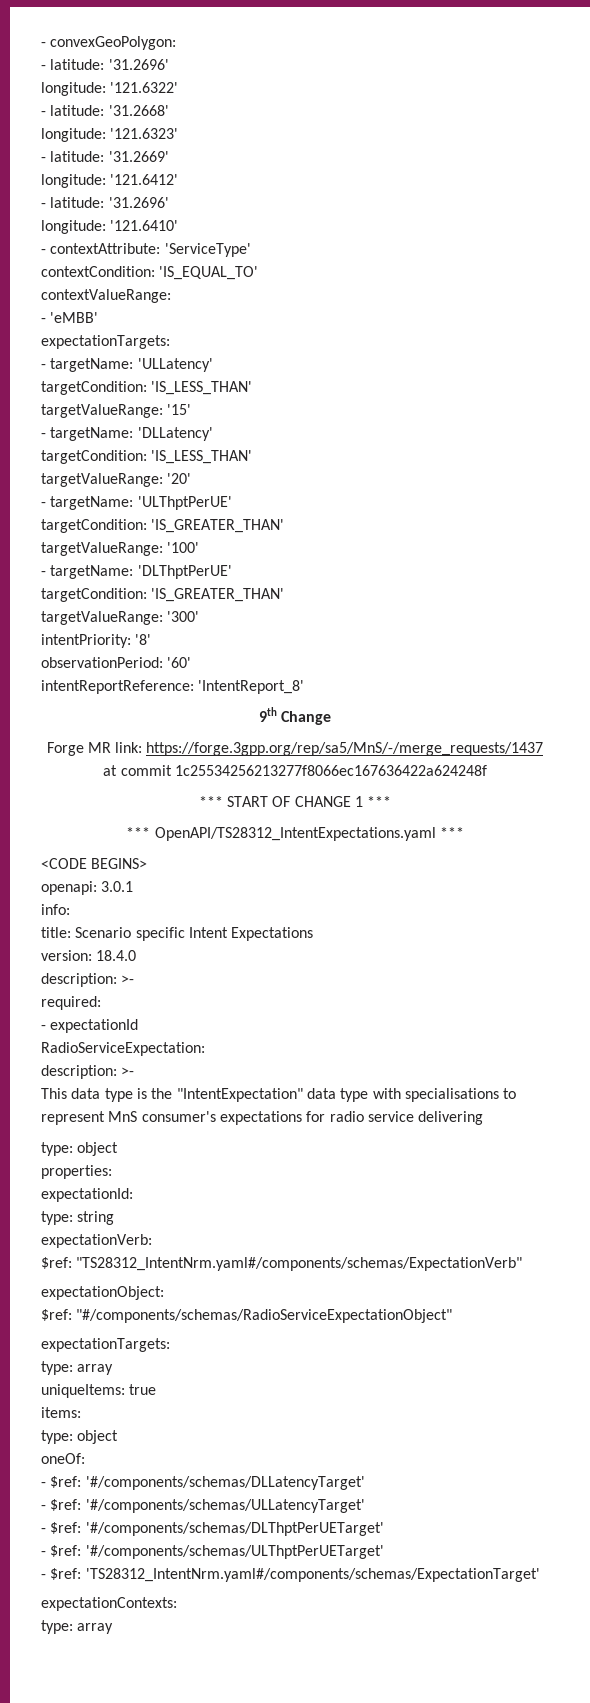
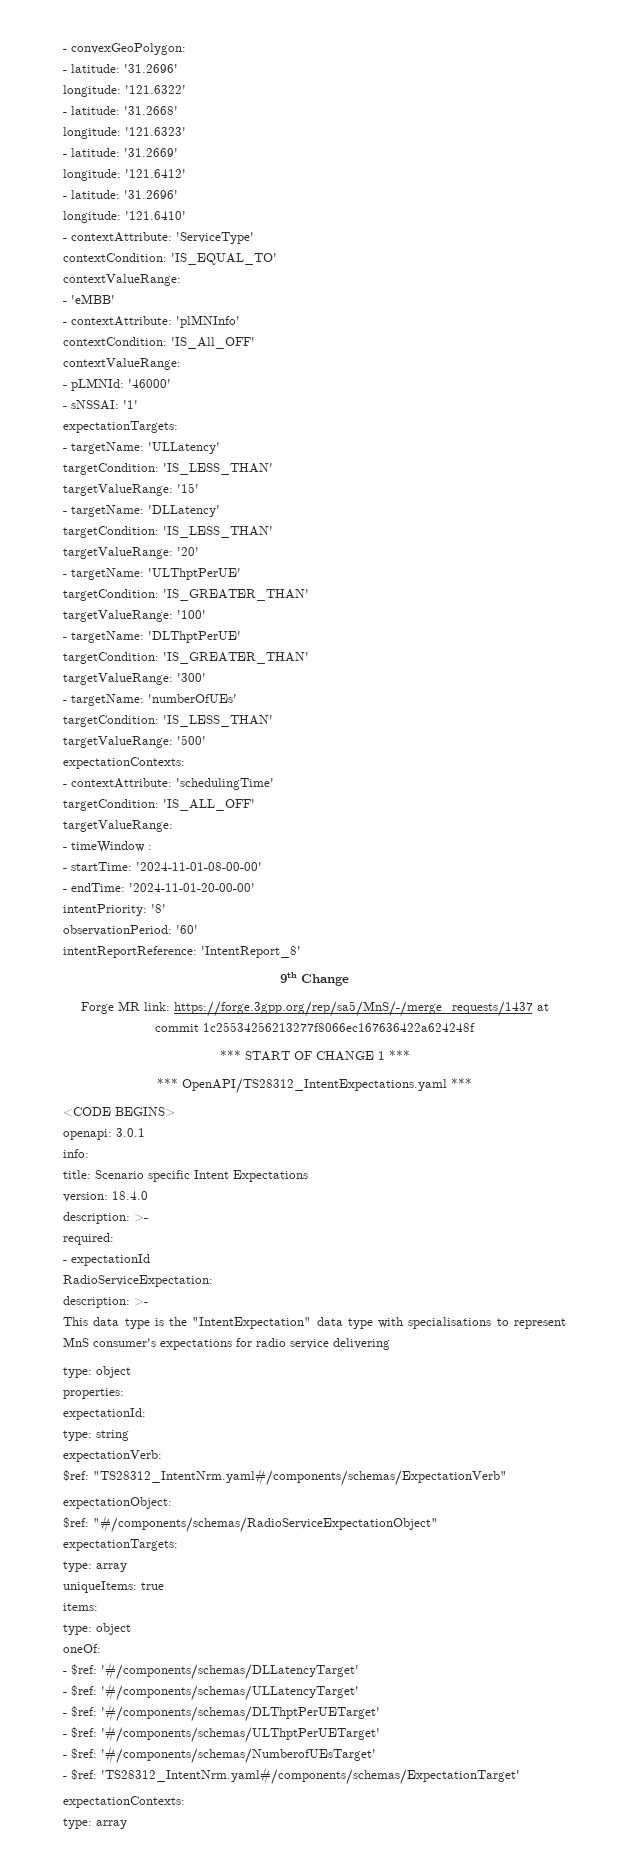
(99, 317) none -> [63,315,240,328] [63,337,255,349] [63,358,181,370] [63,378,171,391] [63,400,138,410] // - contextAttribute: 'plMNInfo' // contextCondition: 'IS_All_OFF' // contextValueRange: // - pLMNId: '46000' // - sNSSAI: '1'
(200, 616) none -> [63,694,237,706] [63,715,273,727] [63,735,206,748] [63,757,185,769] [63,778,274,790] [63,799,255,811] [63,820,173,832] [63,841,152,853] [63,862,262,871] [63,883,255,892] // - targetName: 'numberOfUEs' // targetCondition: 'IS_LESS_THAN' // targetValueRange: '500' // expectationContexts: // - contextAttribute: 'schedulingTime' // targetCondition: 'IS_ALL_OFF' // targetValueRange: // - timeWindow : // - startTime: '2024-11-01-08-00-00' // - endTime: '2024-11-01-20-00-00'
(384, 1552) none -> [63,1746,376,1764] // - $ref: '#/components/schemas/NumberofUEsTarget'

